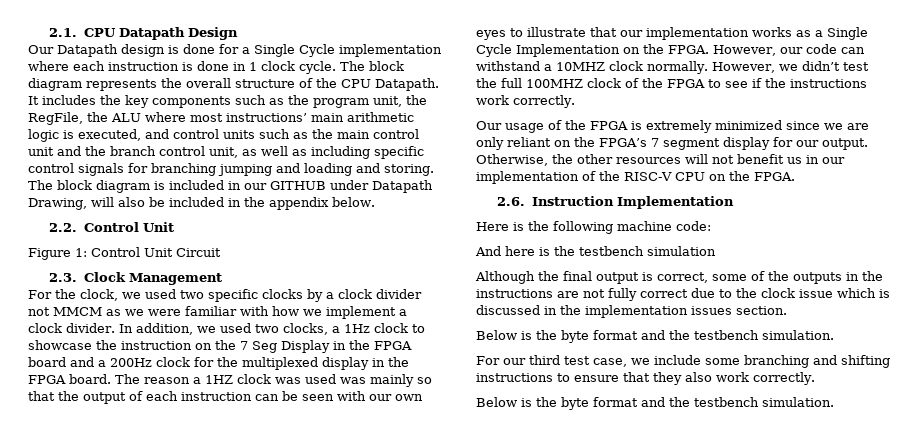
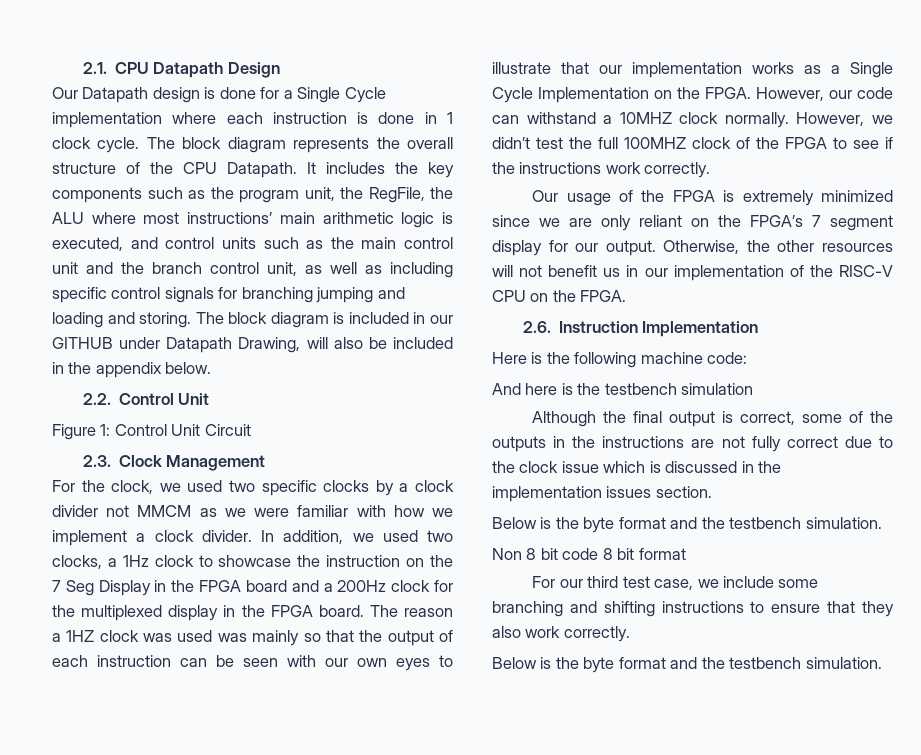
(834, 335) none -> [492,548,686,560] // Non 8 bit code 8 bit format

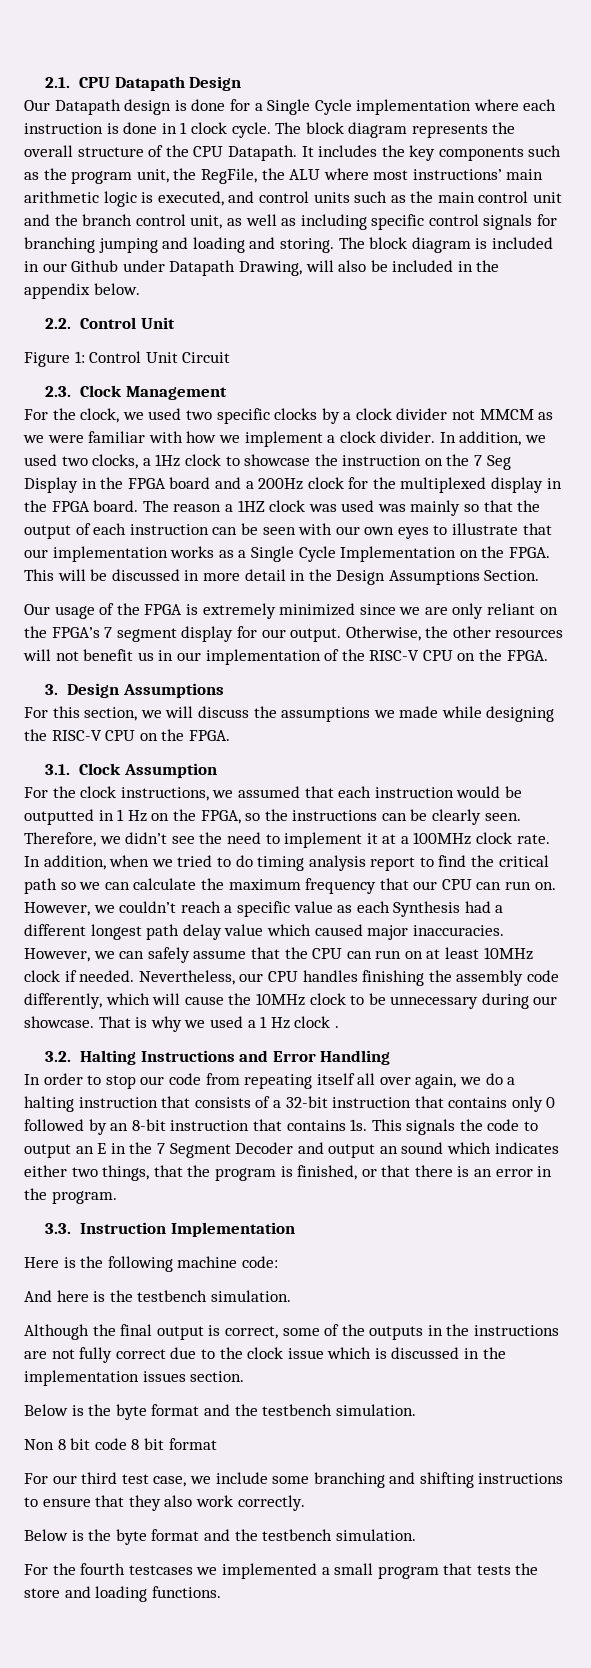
[52,337,113,349] GITHUB -> [71,260,119,272] Github
[756,87,893,101] [492,112,893,128] [492,137,893,149] [492,162,711,178] However, our code can withstand a 10MHZ clock normally. However, we didn’t test the full 100MHZ clock of the FPGA to see if the instructions work correctly. -> [24,569,540,585] This will be discussed in more detail in the Design Assumptions Section.
[522,321,551,333] 2.6. -> [45,683,224,698] [24,706,555,722] [24,729,230,741] [45,763,217,778] [24,786,522,801] [24,809,521,825] [24,832,550,848] [24,855,549,871] [24,878,556,894] [24,901,504,917] [24,924,504,940] [24,947,533,963] [24,970,559,986] [24,993,558,1009] [24,1016,339,1032] [45,1050,391,1065] [24,1073,516,1089] [24,1096,556,1112] [24,1119,539,1135] [24,1142,559,1158] [24,1165,553,1181] [24,1188,117,1204] [45,1223,72,1234] 3. Design Assumptions // For this section, we will discuss the assumptions we made while designing the RISC-V CPU on the FPGA. // 3.1. Clock Assumption // For the clock instructions, we assumed that each instruction would be outputted in 1 Hz on the FPGA, so the instructions can be clearly seen. Therefore, we didn’t see the need to implement it at a 100MHz clock rate. In addition, when we tried to do timing analysis report to find the critical path so we can calculate the maximum frequency that our CPU can run on. However, we couldn’t reach a specific value as each Synthesis had a different longest path delay value which caused major inaccuracies. However, we can safely assume that the CPU can run on at least 10MHz clock if needed. Nevertheless, our CPU handles finishing the assembly code differently, which will cause the 10MHz clock to be unnecessary during our showcase. That is why we used a 1 Hz clock . // 3.2. Halting Instructions and Error Handling // In order to stop our code from repeating itself all over again, we do a halting instruction that consists of a 32-bit instruction that contains only 0 followed by an 8-bit instruction that contains 1s. This signals the code to output an E in the 7 Segment Decoder and output an sound which indicates either two things, that the program is finished, or that there is an error in the program. // 3.3.
[681,383,754,395] simulation -> [210,1290,291,1302] simulation.
(882, 663) none -> [24,1563,539,1579] [24,1586,221,1602] // For the fourth testcases we implemented a small program that tests the store and loading functions.

